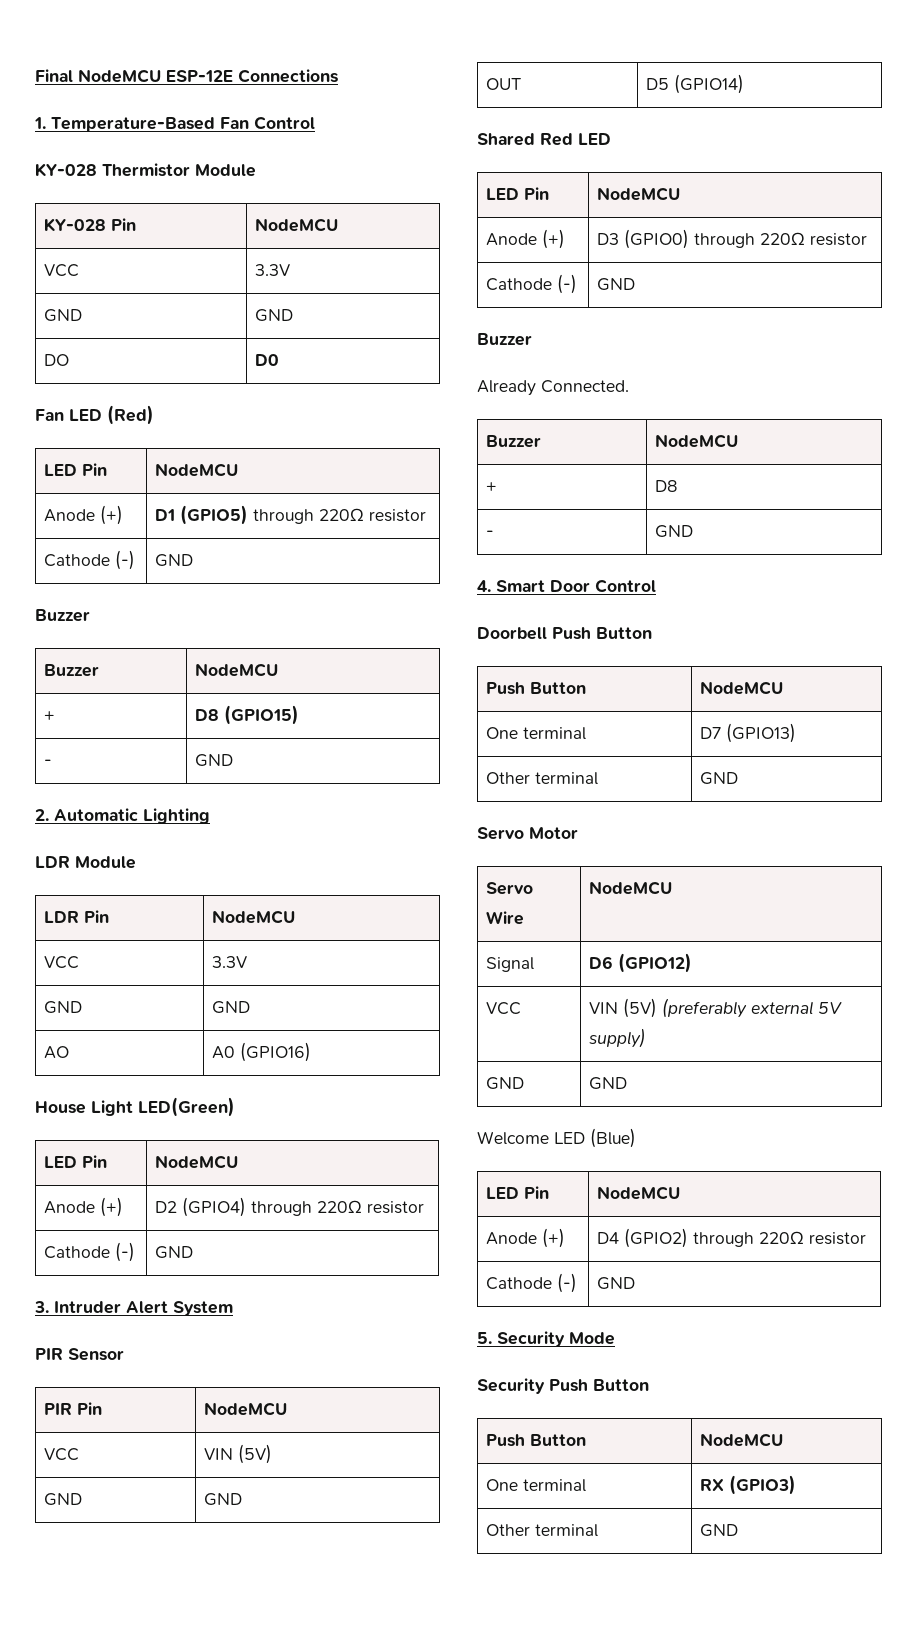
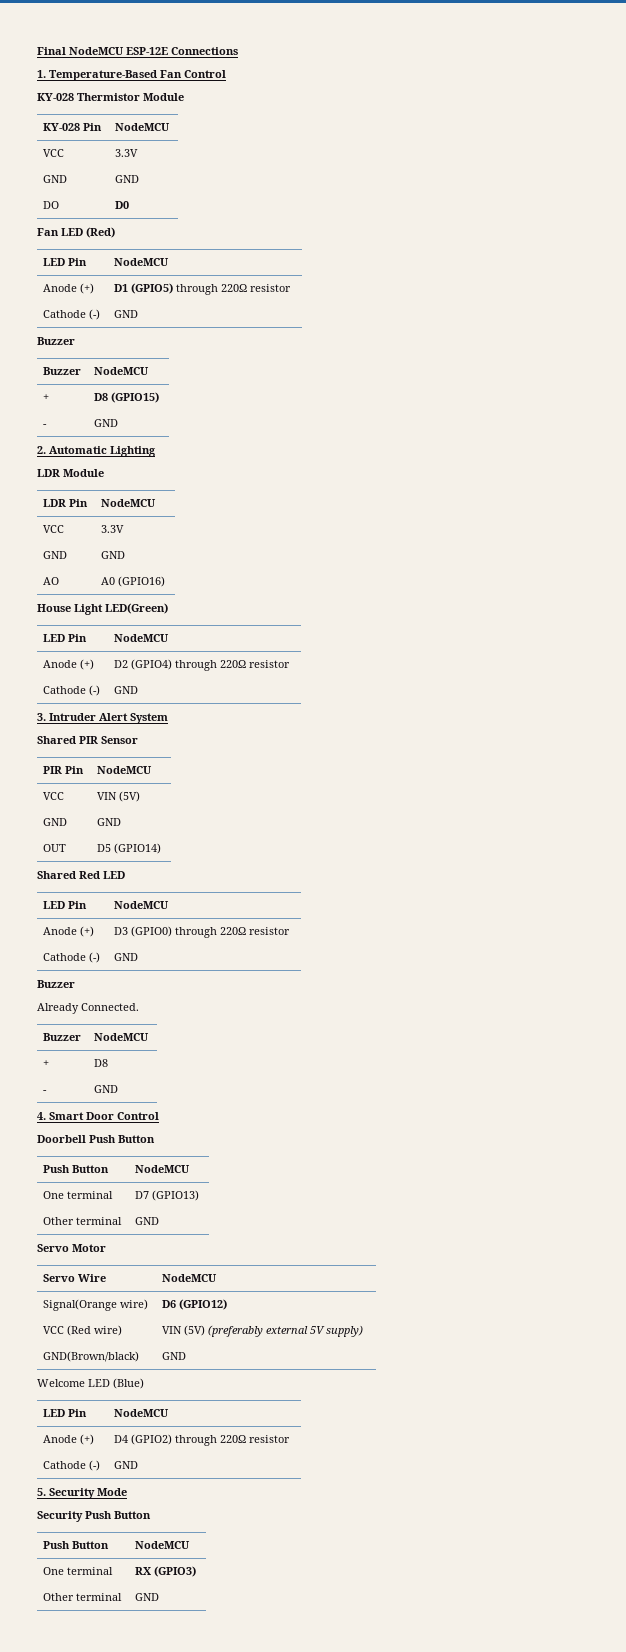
(233, 1308) none -> [37,736,76,744] Shared
[486,957,535,972] Signal -> [43,1299,149,1311] Signal(Orange wire)
(522, 1008) none -> [67,1325,123,1336] (Red wire)
[486,1077,525,1090] GND -> [43,1351,140,1362] GND(Brown/black)

